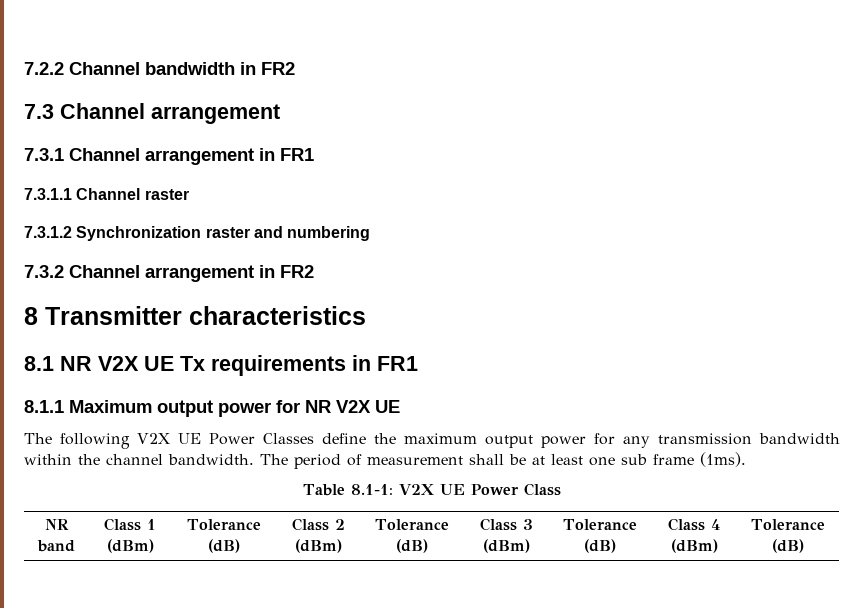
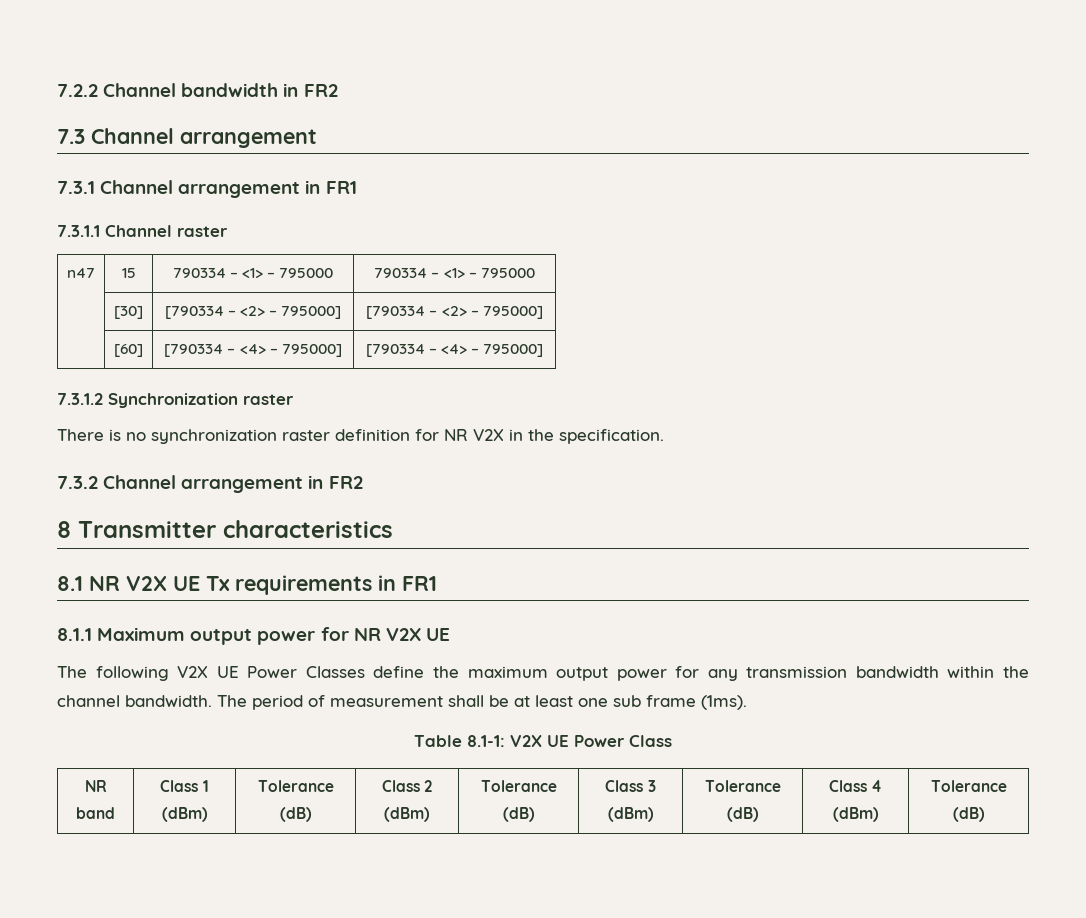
[24,226,371,241] // 7.3.1.2 Synchronization raster and numbering -> [67,268,95,278] [121,268,136,278] [172,268,334,278] [374,268,535,278] [114,306,143,319] [164,306,342,319] [366,306,543,319] [114,344,143,357] [164,344,342,357] [365,344,544,357] [57,393,294,408] [57,429,664,444] // n47 | 15 | 790334 – <1> – 795000 | 790334 – <1> – 795000 // | [30] | [790334 – <2> – 795000] | [790334 – <2> – 795000] // | [60] | [790334 – <4> – 795000] | [790334 – <4> – 795000] // 7.3.1.2 Synchronization raster // There is no synchronization raster definition for NR V2X in the specification.

